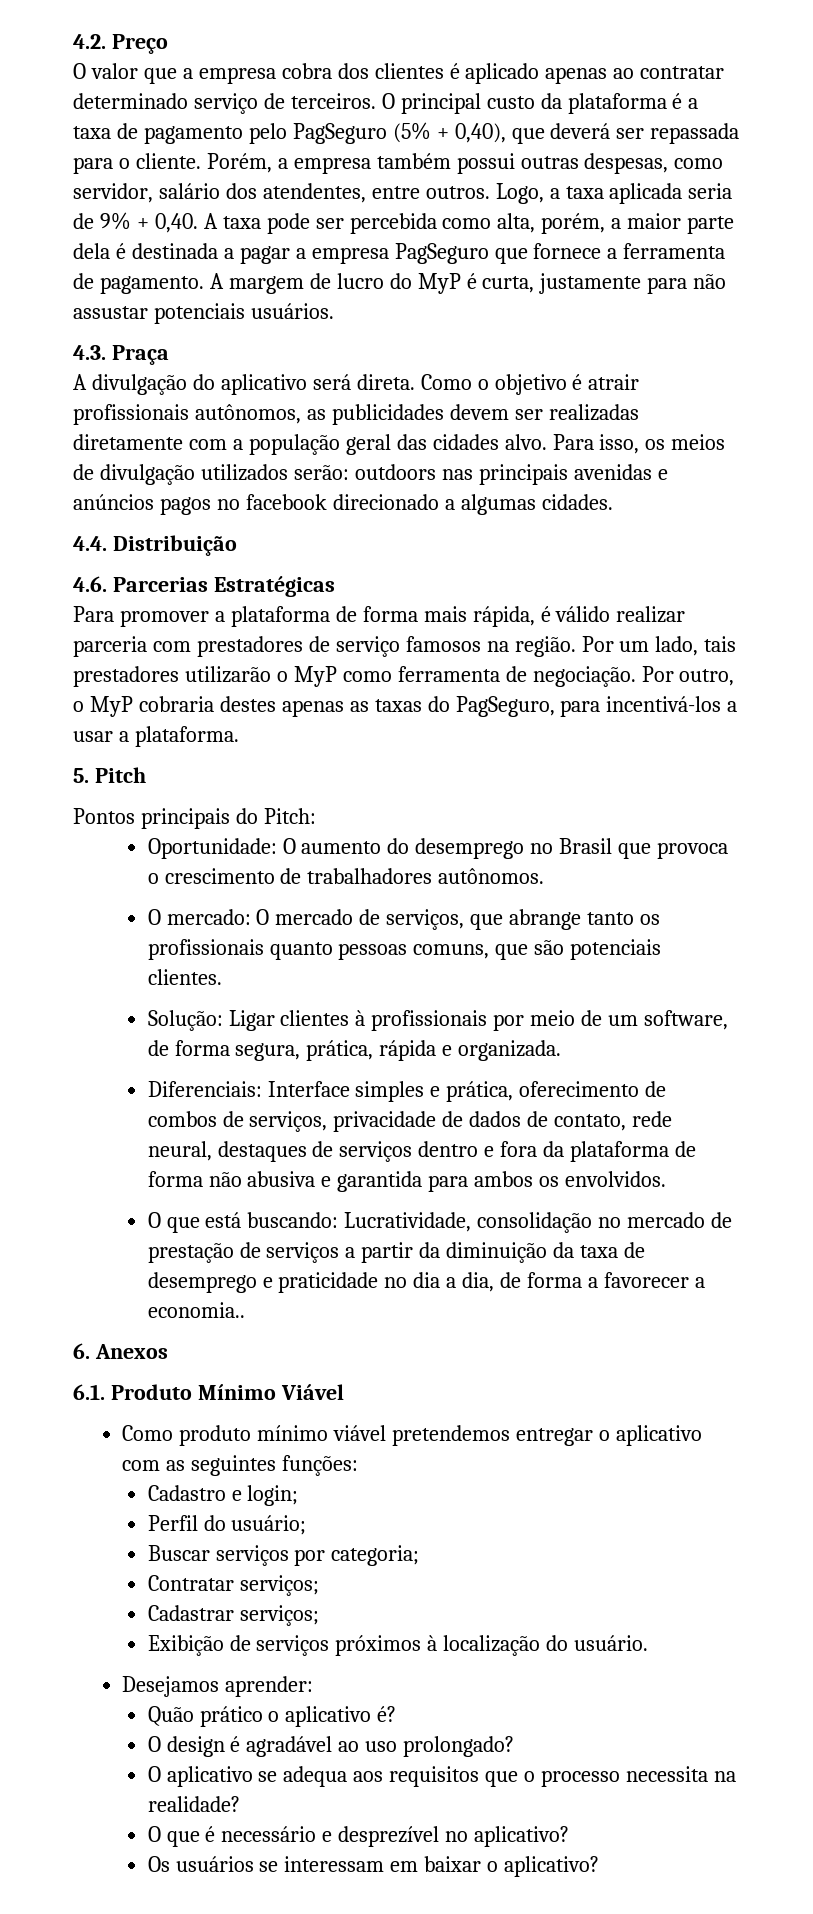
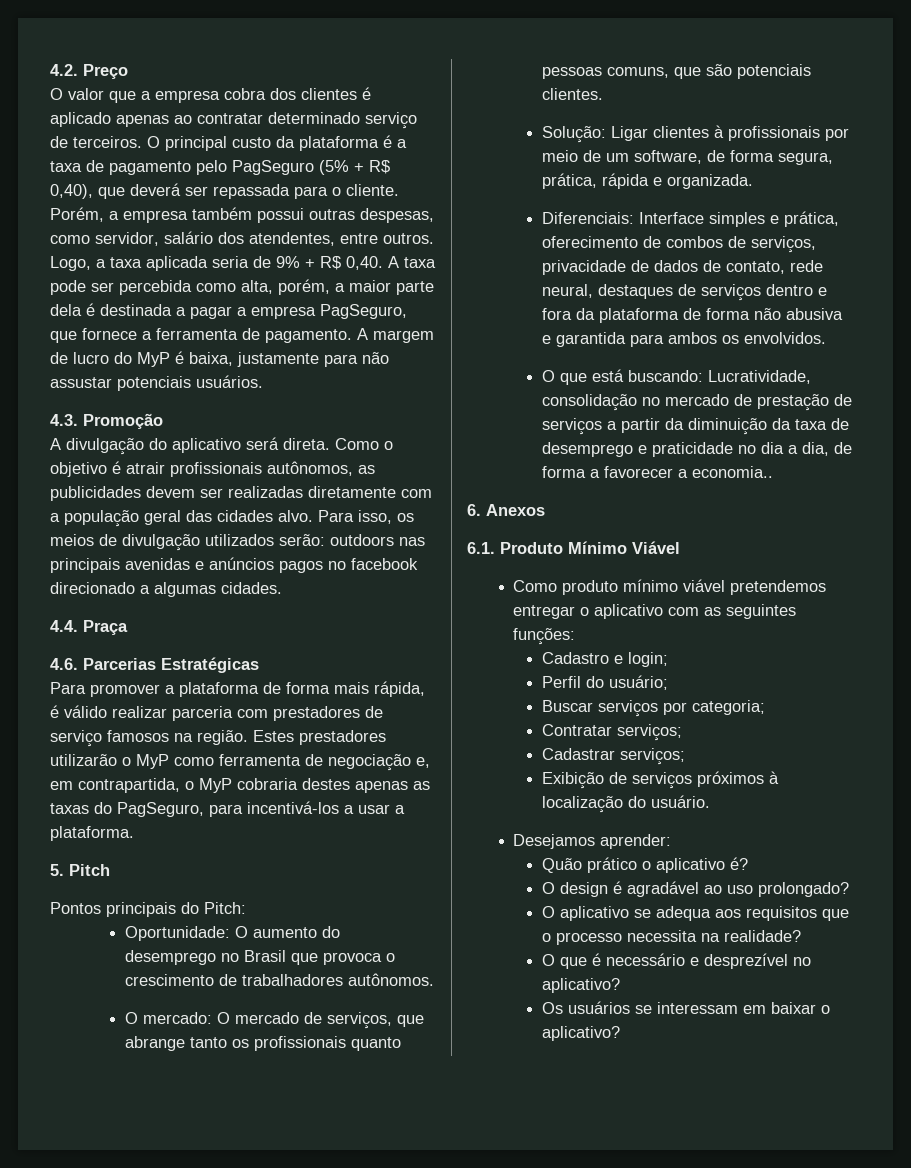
(449, 133) none -> [369,160,390,174] R$
(149, 223) none -> [320,256,341,270] R$
[394,243,489,264] PagSeguro -> [320,304,407,319] PagSeguro,
[482,276,535,293] curta, -> [189,352,233,366] baixa,
[111,345,169,365] Praça -> [83,413,163,429] Promoção
[112,535,237,556] Distribuição -> [83,620,128,635] Praça
[581,636,737,656] Por um lado, tais -> [253,730,294,742] Estes
[532,666,735,687] negociação. Por outro, -> [328,754,430,771] [50,778,180,793] negociação e, em contrapartida,

